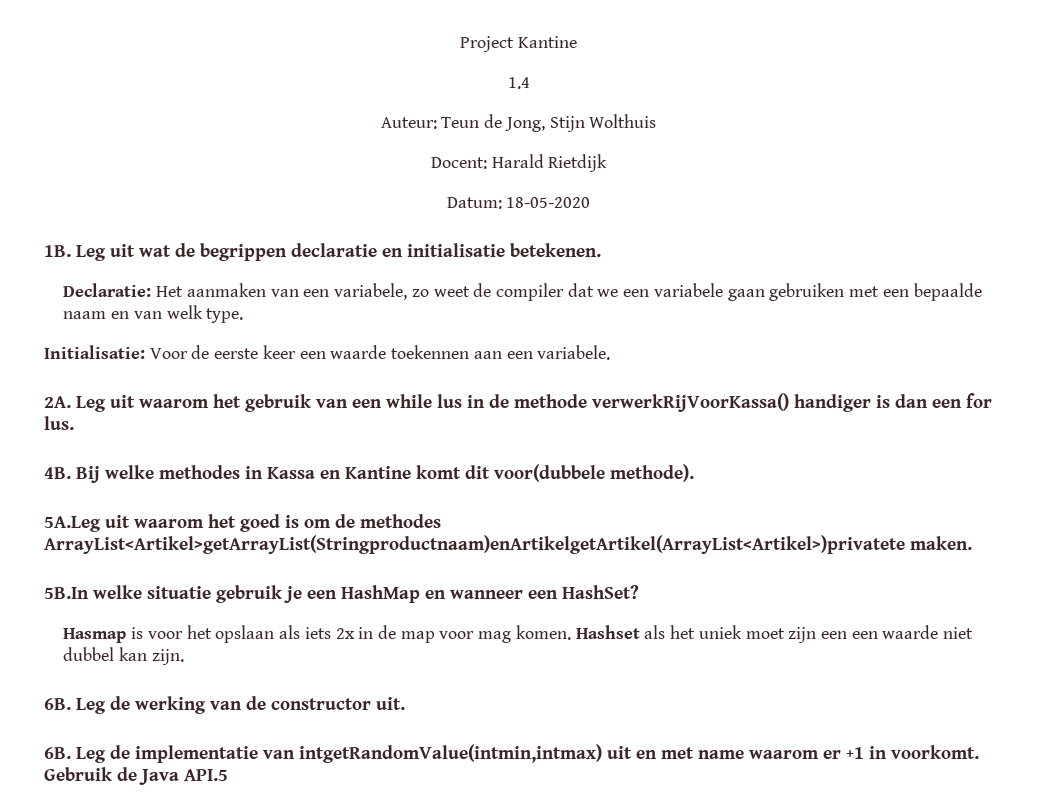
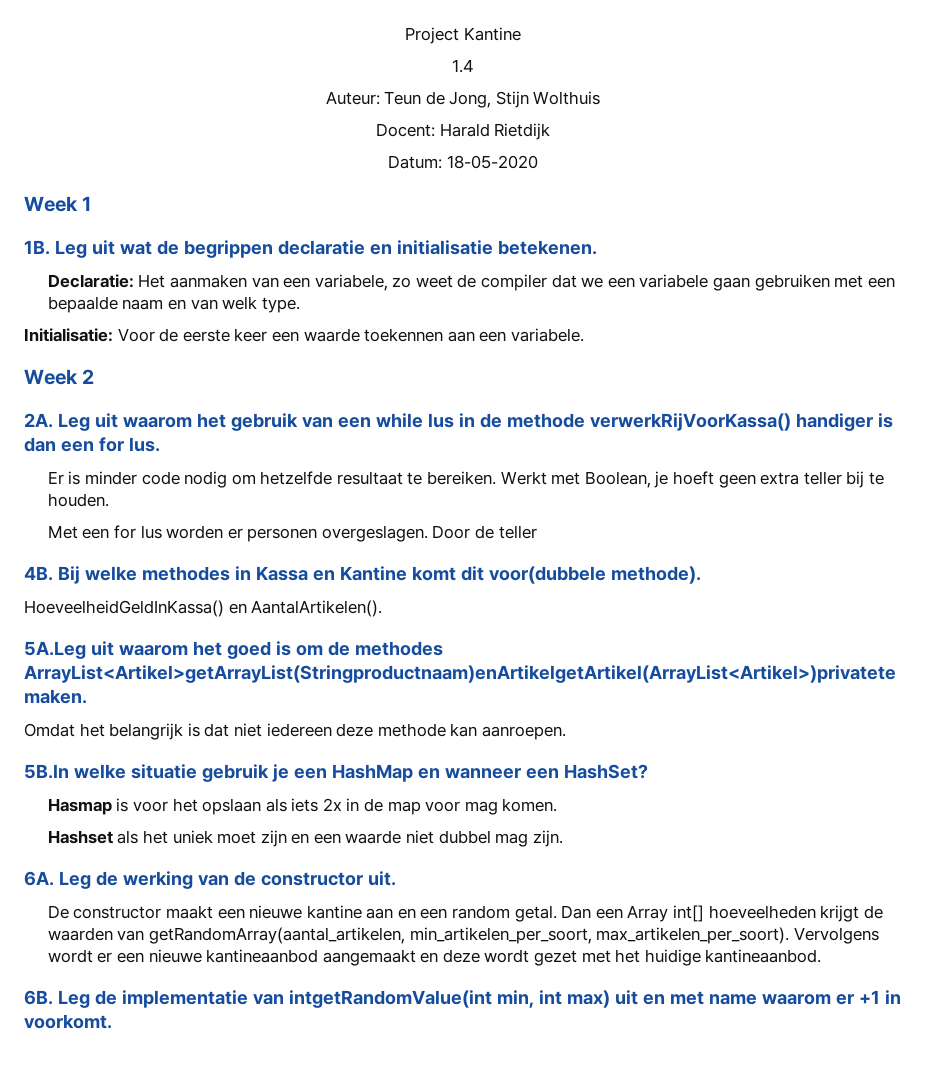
(591, 202) none -> [24,196,92,212] // Week 1
(611, 352) none -> [24,369,95,385] // Week 2
(74, 423) none -> [47,471,884,488] [47,493,109,507] [47,525,537,542] // Er is minder code nodig om hetzelfde resultaat te bereiken. Werkt met Boolean, je hoeft geen extra teller bij te houden. // Met een for lus worden er personen overgeslagen. Door de teller
(694, 473) none -> [24,600,383,617] // HoeveelheidGeldInKassa() en AantalArtikelen().
(972, 543) none -> [24,723,566,740] // Omdat het belangrijk is dat niet iedereen deze methode kan aanroepen.
(571, 632) none -> (558, 805) //
[820,631,847,639] een -> [291,833,310,844] en
[119,647,148,661] kan -> [495,833,529,847] mag
[44,698,71,710] 6B. -> [24,871,54,886] 6A.
(405, 703) none -> [47,905,883,922] [47,927,879,944] [47,949,822,966] // De constructor maakt een nieuwe kantine aan en een random getal. Dan een Array int[] hoeveelheden krijgt de waarden van getRandomArray(aantal_artikelen, min_artikelen_per_soort, max_artikelen_per_soort). Vervolgens wordt er een nieuwe kantineaanbod aangemaakt en deze wordt gezet met het huidige kantineaanbod.
[299,744,602,763] intgetRandomValue(intmin,intmax) -> [288,990,610,1008] intgetRandomValue(int min, int max)
[44,767,228,785] Gebruik de Java API.5 -> (112, 1021) none

